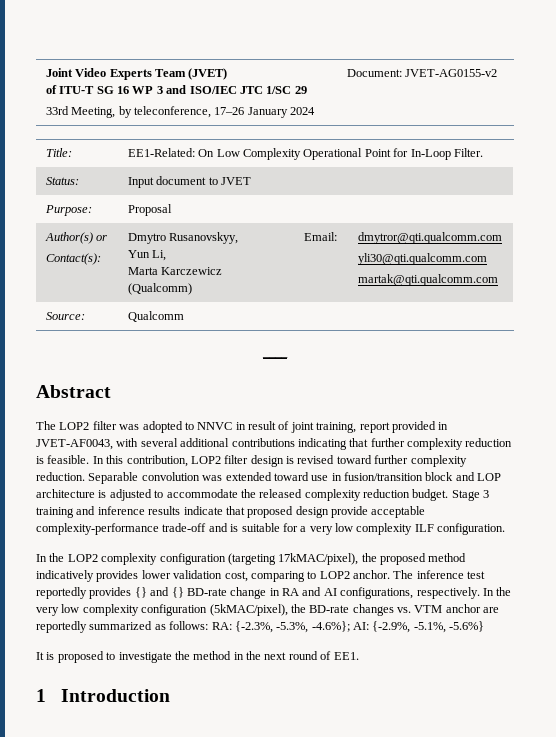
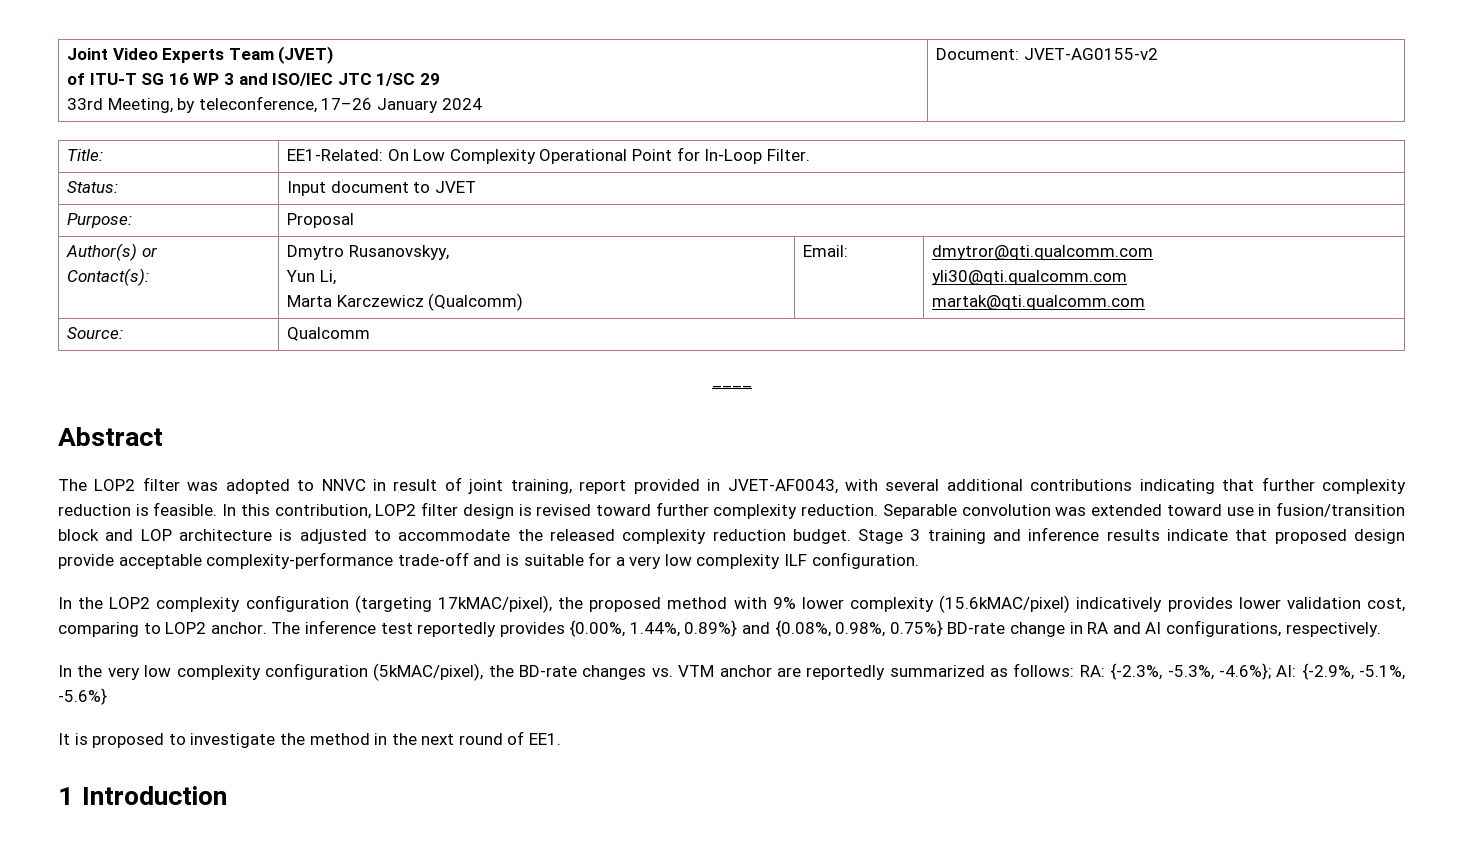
(467, 557) none -> [733,595,1071,613] with 9% lower complexity (15.6kMAC/pixel)
[134,587,184,598] {} and {} -> [569,620,943,637] {0.00%, 1.44%, 0.89%} and {0.08%, 0.98%, 0.75%}
(480, 593) none -> (1381, 629) //

